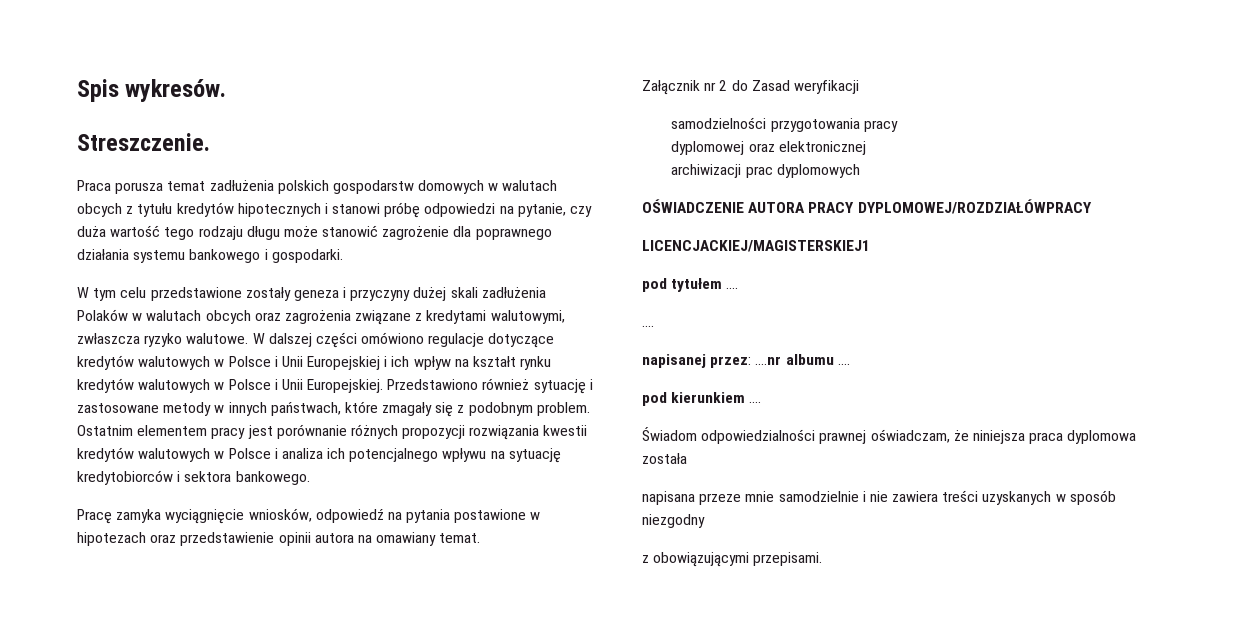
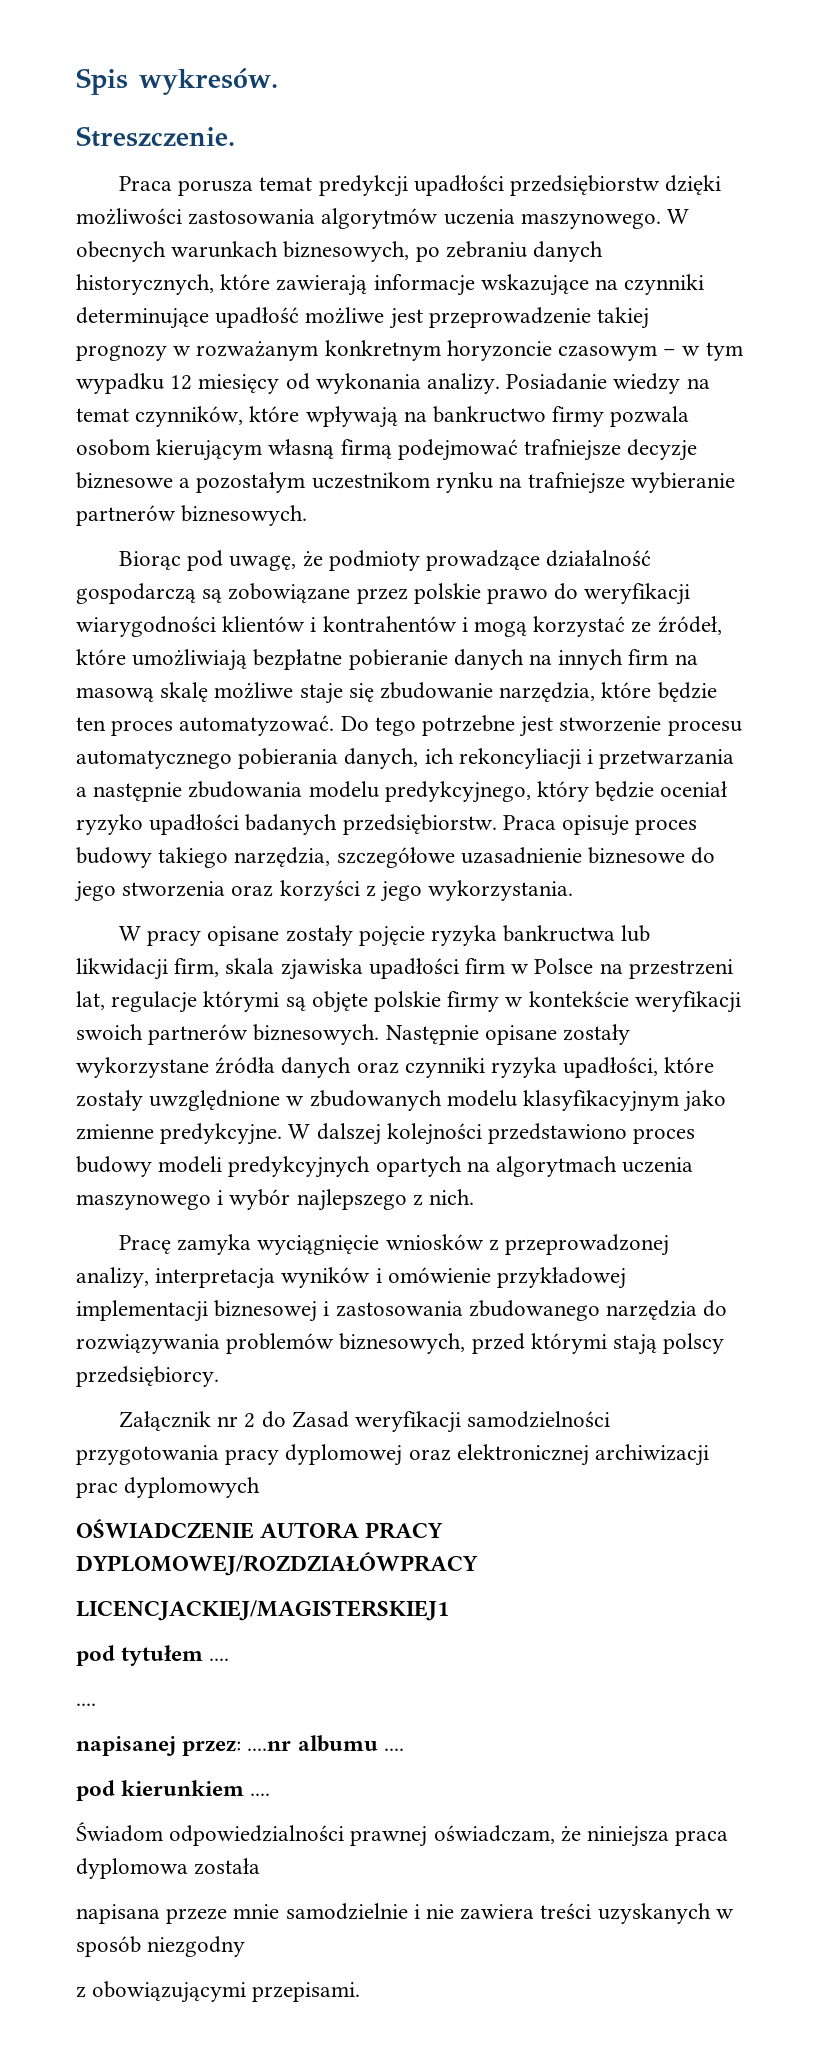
[209,180,558,194] [77,202,593,218] [77,225,552,240] [77,249,343,263] [77,287,546,301] [77,309,565,325] [77,332,555,348] [77,355,552,370] [77,378,593,394] [77,401,590,417] [77,424,588,440] [77,447,561,463] [77,470,310,485] [77,508,541,524] [77,532,481,546] zadłużenia polskich gospodarstw domowych w walutach obcych z tytułu kredytów hipotecznych i stanowi próbę odpowiedzi na pytanie, czy duża wartość tego rodzaju długu może stanowić zagrożenie dla poprawnego działania systemu bankowego i gospodarki. // W tym celu przedstawione zostały geneza i przyczyny dużej skali zadłużenia Polaków w walutach obcych oraz zagrożenia związane z kredytami walutowymi, zwłaszcza ryzyko walutowe. W dalszej części omówiono regulacje dotyczące kredytów walutowych w Polsce i Unii Europejskiej i ich wpływ na kształt rynku kredytów walutowych w Polsce i Unii Europejskiej. Przedstawiono również sytuację i zastosowane metody w innych państwach, które zmagały się z podobnym problem. Ostatnim elementem pracy jest porównanie różnych propozycji rozwiązania kwestii kredytów walutowych w Polsce i analiza ich potencjalnego wpływu na sytuację kredytobiorców i sektora bankowego. // Pracę zamyka wyciągnięcie wniosków, odpowiedź na pytania postawione w hipotezach oraz przedstawienie opinii autora na omawiany temat. -> [318,175,722,197] [76,208,690,229] [76,241,604,262] [76,274,705,296] [76,307,650,329] [76,340,743,361] [76,373,710,394] [76,406,690,428] [76,439,698,461] [76,472,736,494] [76,505,308,526] [118,550,652,571] [76,583,691,605] [76,616,722,637] [76,649,698,671] [76,682,717,704] [76,715,742,737] [76,748,735,770] [76,781,728,803] [76,814,698,836] [76,847,716,868] [74,880,574,902] [118,925,651,947] [76,958,733,980] [76,991,741,1013] [76,1024,631,1045] [76,1057,715,1078] [76,1090,727,1112] [76,1123,696,1145] [76,1156,694,1178] [76,1189,475,1211] [118,1234,669,1256] [76,1267,627,1289] [76,1300,728,1322] [76,1333,725,1355] [76,1366,219,1387] predykcji upadłości przedsiębiorstw dzięki możliwości zastosowania algorytmów uczenia maszynowego. W obecnych warunkach biznesowych, po zebraniu danych historycznych, które zawierają informacje wskazujące na czynniki determinujące upadłość możliwe jest przeprowadzenie takiej prognozy w rozważanym konkretnym horyzoncie czasowym – w tym wypadku 12 miesięcy od wykonania analizy. Posiadanie wiedzy na temat czynników, które wpływają na bankructwo firmy pozwala osobom kierującym własną firmą podejmować trafniejsze decyzje biznesowe a pozostałym uczestnikom rynku na trafniejsze wybieranie partnerów biznesowych. // Biorąc pod uwagę, że podmioty prowadzące działalność gospodarczą są zobowiązane przez polskie prawo do weryfikacji wiarygodności klientów i kontrahentów i mogą korzystać ze źródeł, które umożliwiają bezpłatne pobieranie danych na innych firm na masową skalę możliwe staje się zbudowanie narzędzia, które będzie ten proces automatyzować. Do tego potrzebne jest stworzenie procesu automatycznego pobierania danych, ich rekoncyliacji i przetwarzania a następnie zbudowania modelu predykcyjnego, który będzie oceniał ryzyko upadłości badanych przedsiębiorstw. Praca opisuje proces budowy takiego narzędzia, szczegółowe uzasadnienie biznesowe do jego stworzenia oraz korzyści z jego wykorzystania. // W pracy opisane zostały pojęcie ryzyka bankructwa lub likwidacji firm, skala zjawiska upadłości firm w Polsce na przestrzeni lat, regulacje którymi są objęte polskie firmy w kontekście weryfikacji swoich partnerów biznesowych. Następnie opisane zostały wykorzystane źródła danych oraz czynniki ryzyka upadłości, które zostały uwzględnione w zbudowanych modelu klasyfikacyjnym jako zmienne predykcyjne. W dalszej kolejności przedstawiono proces budowy modeli predykcyjnych opartych na algorytmach uczenia maszynowego i wybór najlepszego z nich. // Pracę zamyka wyciągnięcie wniosków z przeprowadzonej analizy, interpretacja wyników i omówienie przykładowej implementacji biznesowej i zastosowania zbudowanego narzędzia do rozwiązywania problemów biznesowych, przed którymi stają polscy przedsiębiorcy.
(859, 87) // -> (461, 1422) none
(898, 126) // -> (280, 1457) none
(866, 148) // -> (589, 1455) none

